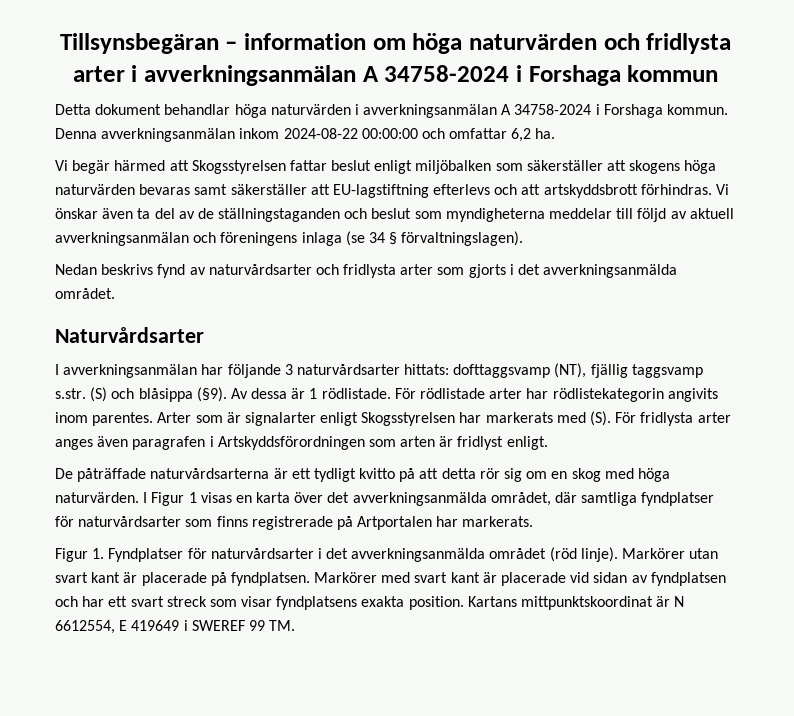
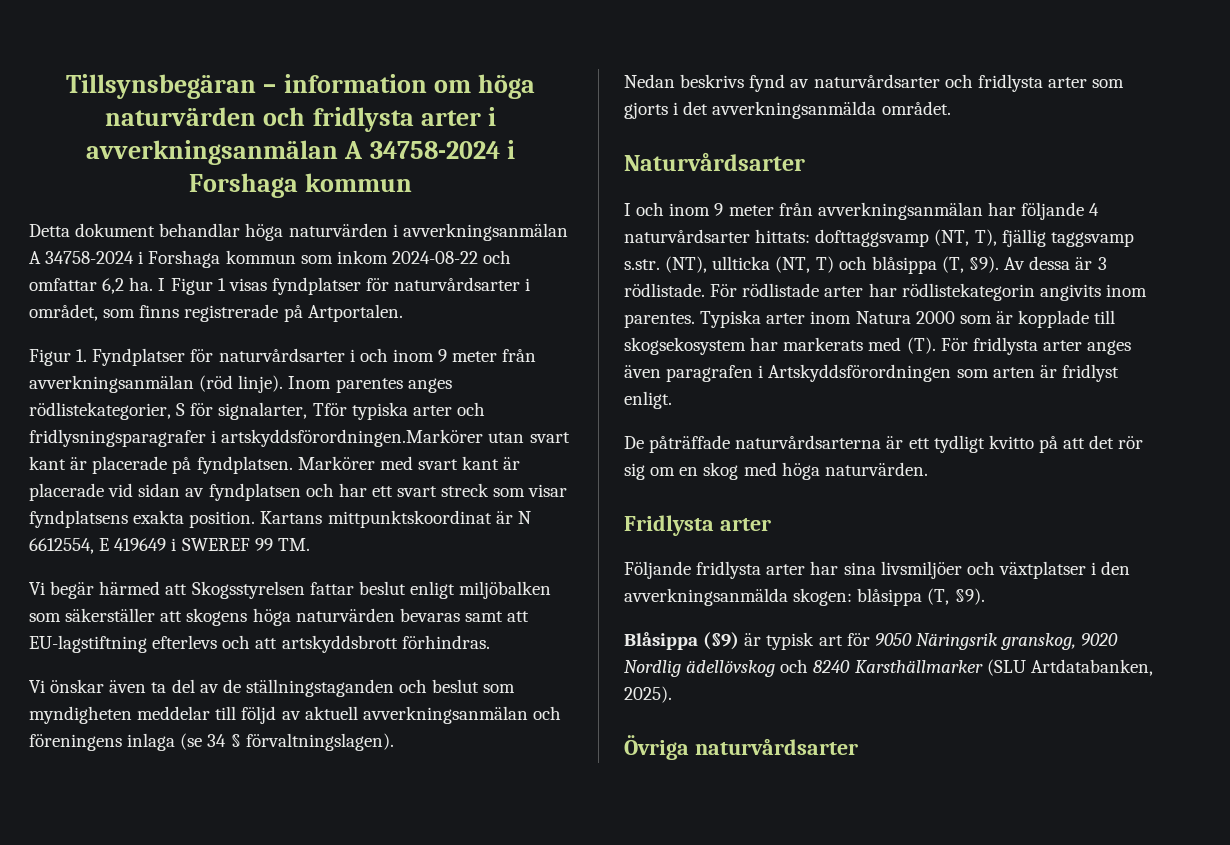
[667,104,729,115] [55,128,236,142] kommun. Denna avverkningsanmälan -> [225,250,333,264] kommun som
[361,128,418,139] 00:00:00 -> (478, 257) none
[55,160,717,174] [55,184,730,198] [55,208,734,222] [55,231,524,246] [55,264,678,278] [55,288,115,299] [55,327,204,343] [55,363,703,378] [55,387,718,402] [55,411,731,426] [55,436,548,450] [55,468,670,482] [55,492,638,506] // Vi begär härmed att Skogsstyrelsen fattar beslut enligt miljöbalken som säkerställer att skogens höga naturvärden bevaras samt säkerställer att EU-lagstiftning efterlevs och att artskyddsbrott förhindras. Vi önskar även ta del av de ställningstaganden och beslut som myndigheterna meddelar till följd av aktuell avverkningsanmälan och föreningens inlaga (se 34 § förvaltningslagen). // Nedan beskrivs fynd av naturvårdsarter och fridlysta arter som gjorts i det avverkningsanmälda området. // Naturvårdsarter // I avverkningsanmälan har följande 3 naturvårdsarter hittats: dofttaggsvamp (NT), fjällig taggsvamp s.str. (S) och blåsippa (§9). Av dessa är 1 rödlistade. För rödlistade arter har rödlistekategorin angivits inom parentes. Arter som är signalarter enligt Skogsstyrelsen har markerats med (S). För fridlysta arter anges även paragrafen i Artskyddsförordningen som arten är fridlyst enligt. // De påträffade naturvårdsarterna är ett tydligt kvitto på att detta rör sig om en skog med höga naturvärden. I Figur 1 visas en karta över det avverkningsanmälda området, där samtliga -> [158,278,267,295] I Figur 1 visas
(182, 521) none -> [525,278,531,291] [29,304,98,321] i området,
[357,516,534,530] Artportalen har markerats. -> [307,304,403,322] Artportalen.
[326,547,686,562] det avverkningsanmälda området (röd linje). Markörer -> [359,348,537,362] [29,375,452,393] [29,402,485,420] [29,429,484,447] och inom 9 meter från avverkningsanmälan (röd linje). Inom parentes anges rödlistekategorier, S för signalarter, Tför typiska arter och fridlysningsparagrafer i artskyddsförordningen.Markörer
(296, 625) none -> [29,581,552,599] [29,608,530,626] [29,635,490,653] [29,679,516,697] [29,706,561,724] [29,733,394,751] [624,74,1125,92] [624,101,951,119] [624,152,805,171] [624,202,1100,220] [624,229,1134,247] [624,256,1107,274] [624,283,1147,301] [624,310,1116,328] [624,337,1132,355] [624,364,1119,382] [624,391,672,409] [624,435,1144,453] [624,462,928,480] [624,515,771,536] [624,561,1131,579] [624,588,985,606] [624,632,1119,650] [624,659,1153,677] [624,686,672,703] [624,735,858,760] // Vi begär härmed att Skogsstyrelsen fattar beslut enligt miljöbalken som säkerställer att skogens höga naturvärden bevaras samt att EU-lagstiftning efterlevs och att artskyddsbrott förhindras. // Vi önskar även ta del av de ställningstaganden och beslut som myndigheten meddelar till följd av aktuell avverkningsanmälan och föreningens inlaga (se 34 § förvaltningslagen). // Nedan beskrivs fynd av naturvårdsarter och fridlysta arter som gjorts i det avverkningsanmälda området. // Naturvårdsarter // I och inom 9 meter från avverkningsanmälan har följande 4 naturvårdsarter hittats: dofttaggsvamp (NT, T), fjällig taggsvamp s.str. (NT), ullticka (NT, T) och blåsippa (T, §9). Av dessa är 3 rödlistade. För rödlistade arter har rödlistekategorin angivits inom parentes. Typiska arter inom Natura 2000 som är kopplade till skogsekosystem har markerats med (T). För fridlysta arter anges även paragrafen i Artskyddsförordningen som arten är fridlyst enligt. // De påträffade naturvårdsarterna är ett tydligt kvitto på att det rör sig om en skog med höga naturvärden. // Fridlysta arter // Följande fridlysta arter har sina livsmiljöer och växtplatser i den avverkningsanmälda skogen: blåsippa (T, §9). // Blåsippa (§9) är typisk art för 9050 Näringsrik granskog, 9020 Nordlig ädellövskog och 8240 Karsthällmarker (SLU Artdatabanken, 2025). // Övriga naturvårdsarter

